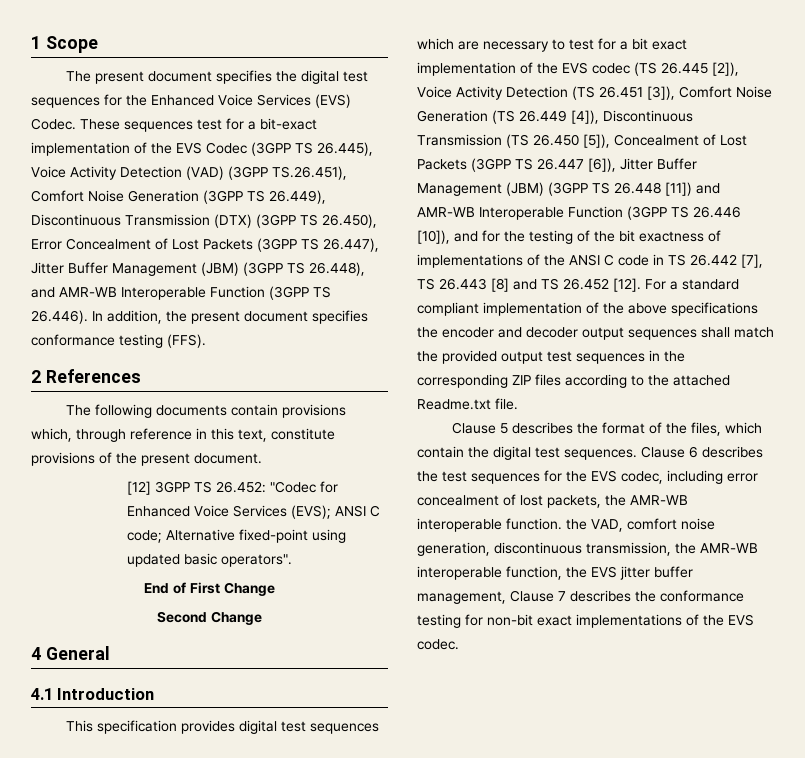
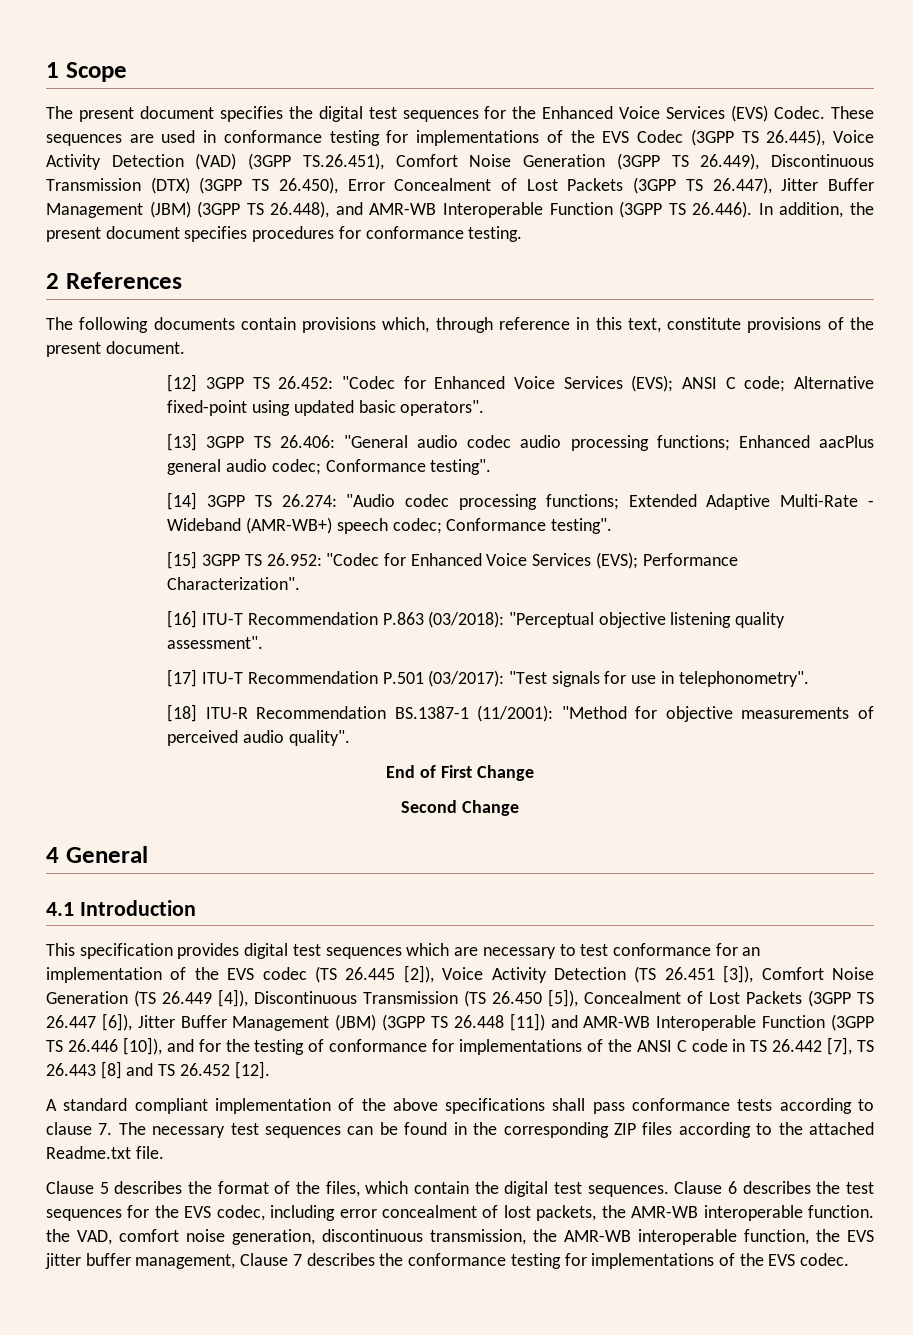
[197,118,317,130] [31,142,130,156] test for a bit-exact implementation -> [129,130,540,146] are used in conformance testing for implementations
[31,334,206,348] conformance testing (FFS). -> [252,226,523,242] procedures for conformance testing.
(293, 560) none -> [167,433,874,451] [167,459,492,475] [167,492,874,510] [167,517,612,534] [167,551,738,569] [167,577,301,590] [167,610,786,628] [167,636,264,649] [167,669,809,687] [167,704,874,722] [167,730,350,746] // [13] 3GPP TS 26.406: "General audio codec audio processing functions; Enhanced aacPlus general audio codec; Conformance testing". // [14] 3GPP TS 26.274: "Audio codec processing functions; Extended Adaptive Multi-Rate - Wideband (AMR-WB+) speech codec; Conformance testing". // [15] 3GPP TS 26.952: "Codec for Enhanced Voice Services (EVS); Performance Characterization". // [16] ITU-T Recommendation P.863 (03/2018): "Perceptual objective listening quality assessment". // [17] ITU-T Recommendation P.501 (03/2017): "Test signals for use in telephonometry". // [18] ITU-R Recommendation BS.1387-1 (11/2001): "Method for objective measurements of perceived audio quality".
[598,38,687,50] for a bit exact -> [612,943,761,956] conformance for an
[594,230,721,242] the bit exactness of -> [329,1039,455,1052] conformance for
[645,279,678,290] For a -> [46,1099,57,1111] // A
[417,327,774,340] [417,350,645,364] the encoder and decoder output sequences shall match the provided output test sequences -> [552,1098,874,1114] [46,1122,448,1138] shall pass conformance tests according to clause 7. The necessary test sequences can be found
[487,614,572,626] non-bit exact -> (587, 1259) none

